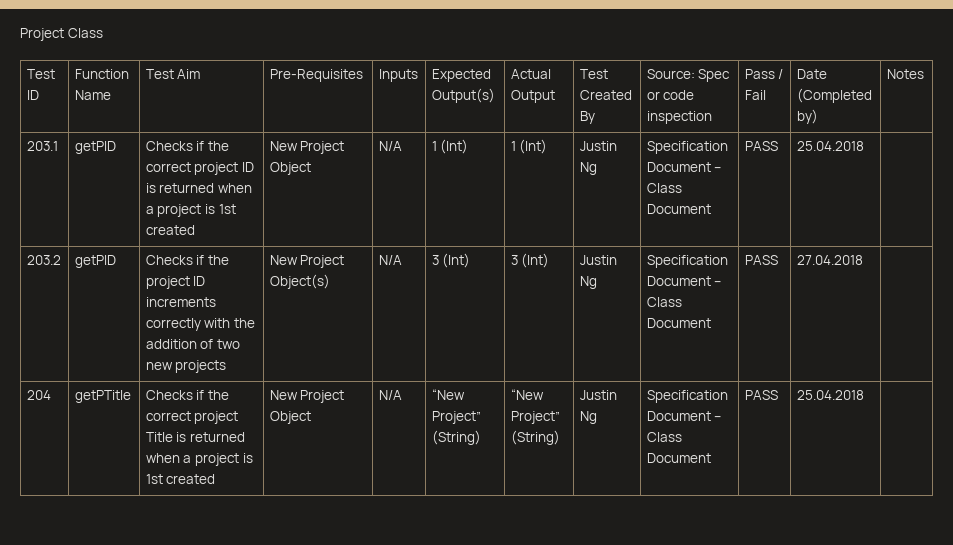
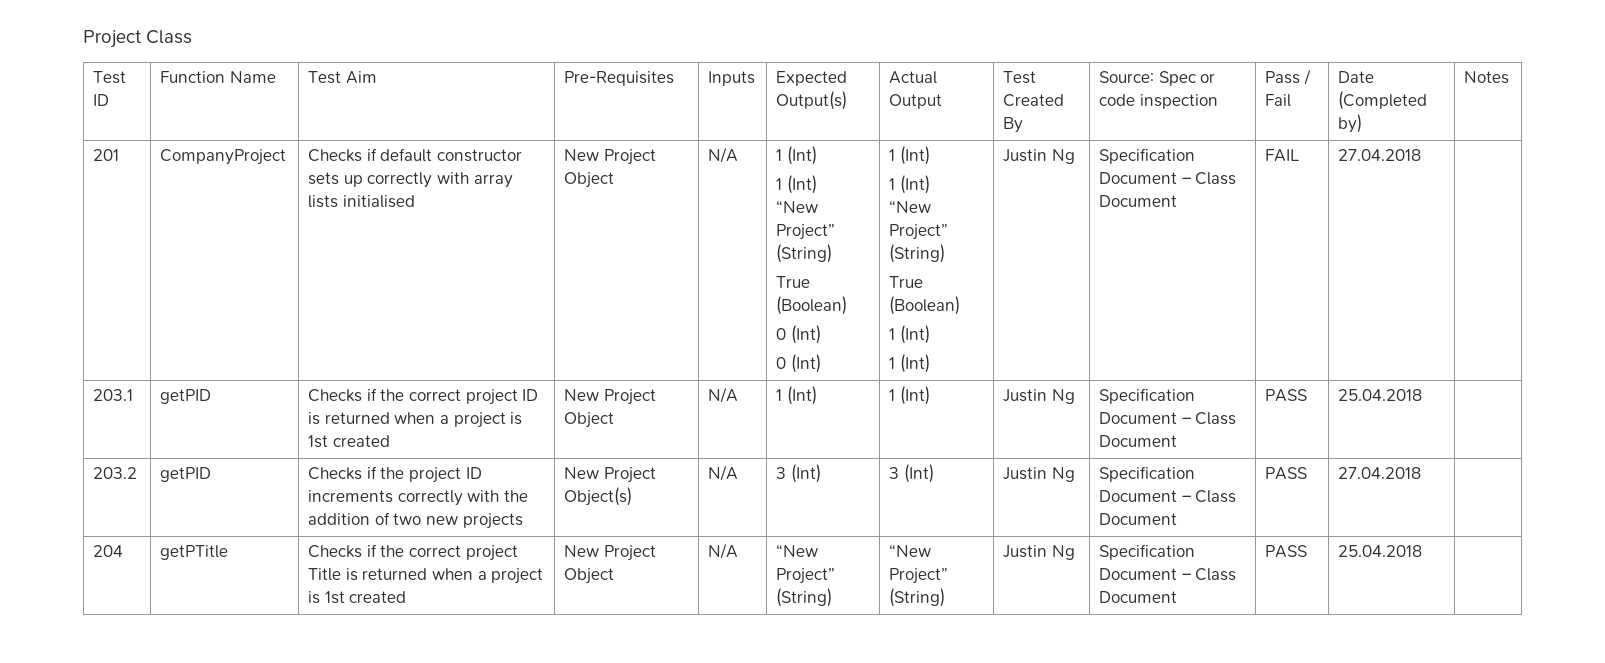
(924, 74) none -> [93,149,120,161] [160,149,287,165] [308,148,523,162] [308,172,513,188] [308,195,415,208] [564,149,656,165] [564,172,615,188] [708,147,739,163] [776,146,817,165] [776,175,817,194] [776,200,819,213] [776,224,836,240] [776,244,833,263] [776,276,811,288] [776,296,848,315] [776,325,821,344] [776,354,821,373] [889,146,930,165] [889,175,930,194] [889,200,932,213] [889,224,949,240] [889,244,946,263] [889,276,924,288] [889,296,961,315] [889,325,930,344] [889,354,930,373] [1003,149,1075,164] [1099,148,1196,164] [1099,172,1237,185] [1099,195,1178,207] [1265,149,1300,162] [1338,149,1422,161] // 201 | CompanyProject | Checks if default constructor sets up correctly with array lists initialised | New Project Object | N/A | 1 (Int) // 1 (Int) // “New Project” (String) // True (Boolean) // 0 (Int) // 0 (Int) | 1 (Int) // 1 (Int) // “New Project” (String) // True (Boolean) // 1 (Int) // 1 (Int) | Justin Ng | Specification Document – Class Document | FAIL | 27.04.2018 |

